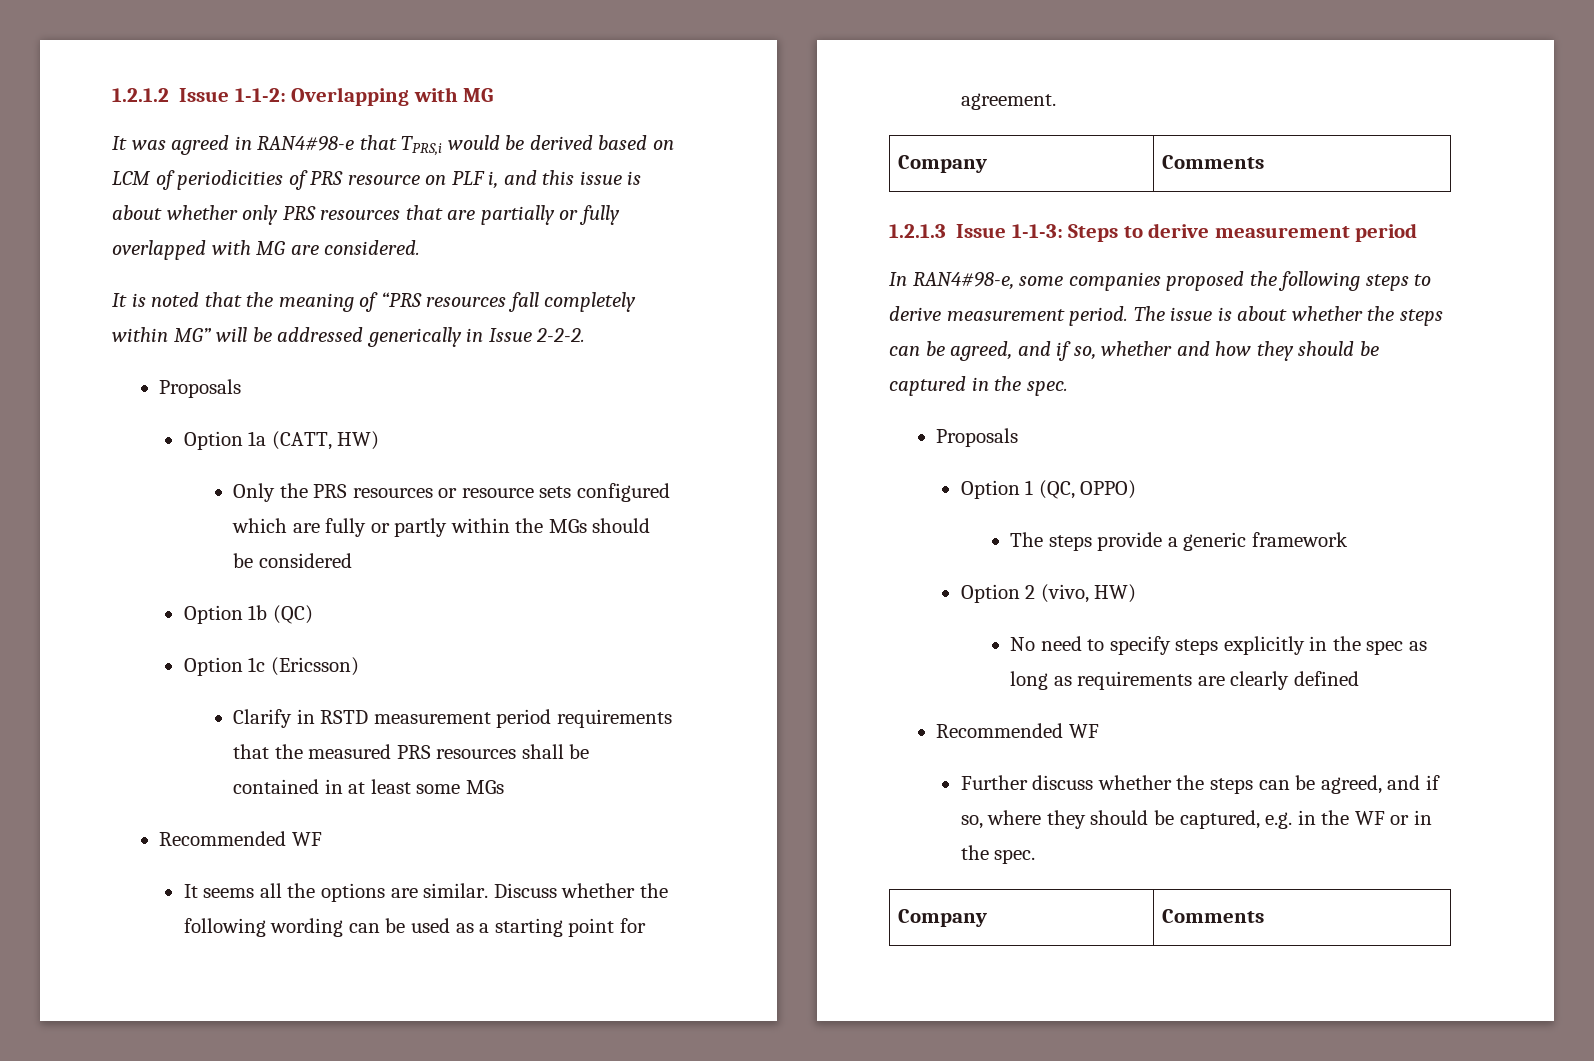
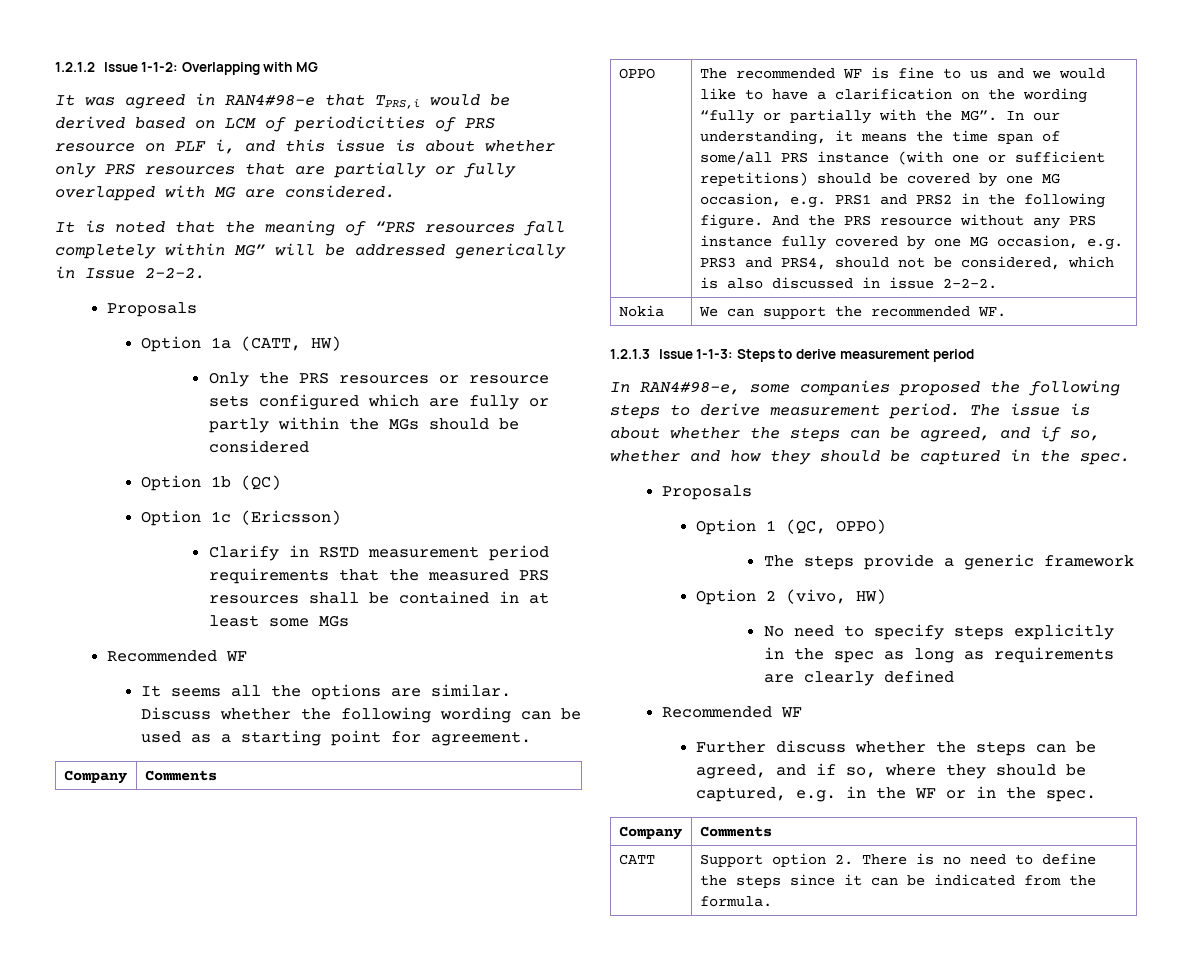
(1265, 162) none -> [618,68,655,79] [699,67,1105,79] [699,88,1087,103] [699,109,1060,124] [699,130,1060,145] [699,151,1105,165] [699,172,1060,187] [699,193,1105,208] [699,214,1096,229] [699,235,1123,250] [699,256,1114,270] [699,277,997,289] [618,305,664,317] [698,306,1006,319] // OPPO | The recommended WF is fine to us and we would like to have a clarification on the wording “fully or partially with the MG”. In our understanding, it means the time span of some/all PRS instance (with one or sufficient repetitions) should be covered by one MG occasion, e.g. PRS1 and PRS2 in the following figure. And the PRS resource without any PRS instance fully covered by one MG occasion, e.g. PRS3 and PRS4, should not be considered, which is also discussed in issue 2-2-2. // Nokia | We can support the recommended WF.
(1265, 916) none -> [618,854,655,865] [699,853,1096,867] [699,874,1096,888] [699,896,772,907] // CATT | Support option 2. There is no need to define the steps since it can be indicated from the formula.

